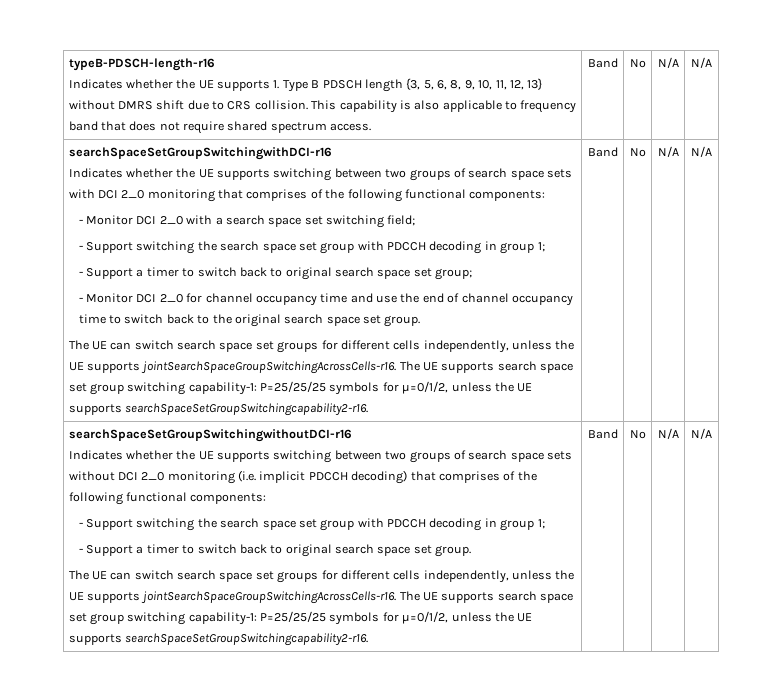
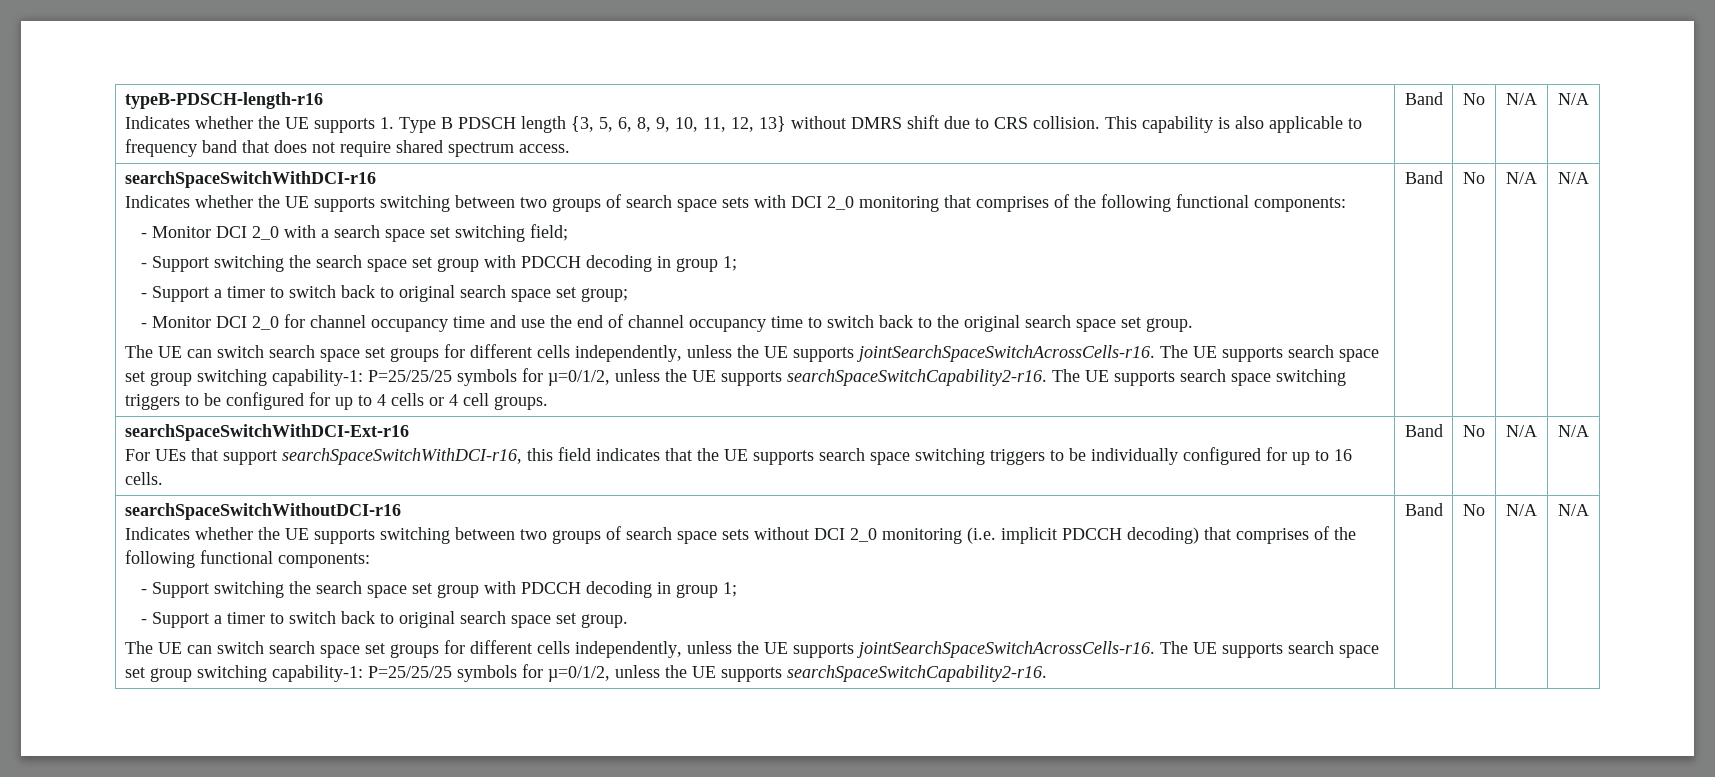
[68,147,332,160] searchSpaceSetGroupSwitchingwithDCI-r16 -> [124,171,376,188] searchSpaceSwitchWithDCI-r16
[141,361,397,374] jointSearchSpaceGroupSwitchingAcrossCells-r16. -> [856,345,1155,362] jointSearchSpaceSwitchAcrossCells-r16.
[124,403,368,416] [587,147,618,157] [629,148,646,157] [657,146,679,157] [691,146,712,157] [68,429,352,442] searchSpaceSetGroupSwitchingcapability2-r16. | Band | No | N/A | N/A // searchSpaceSetGroupSwitchingwithoutDCI-r16 -> [786,369,1346,386] [124,392,548,410] [1404,171,1443,184] [1463,172,1485,184] [1506,172,1537,184] [1558,172,1589,184] [124,424,409,441] [124,447,1352,465] [124,472,163,485] [1404,424,1443,437] [1463,425,1485,437] [1506,425,1537,437] [1558,425,1589,437] [124,503,401,520] searchSpaceSwitchCapability2-r16. The UE supports search space switching triggers to be configured for up to 4 cells or 4 cell groups. | Band | No | N/A | N/A // searchSpaceSwitchWithDCI-Ext-r16 // For UEs that support searchSpaceSwitchWithDCI-r16, this field indicates that the UE supports search space switching triggers to be individually configured for up to 16 cells. | Band | No | N/A | N/A // searchSpaceSwitchWithoutDCI-r16
[141,591,397,604] jointSearchSpaceGroupSwitchingAcrossCells-r16. -> [856,641,1155,658] jointSearchSpaceSwitchAcrossCells-r16.
[124,633,368,646] searchSpaceSetGroupSwitchingcapability2-r16. -> [786,665,1047,682] searchSpaceSwitchCapability2-r16.

